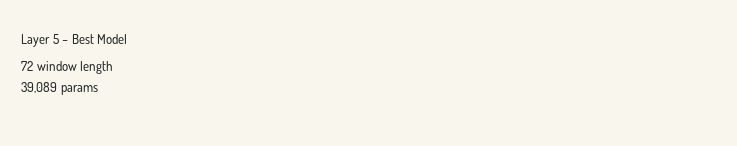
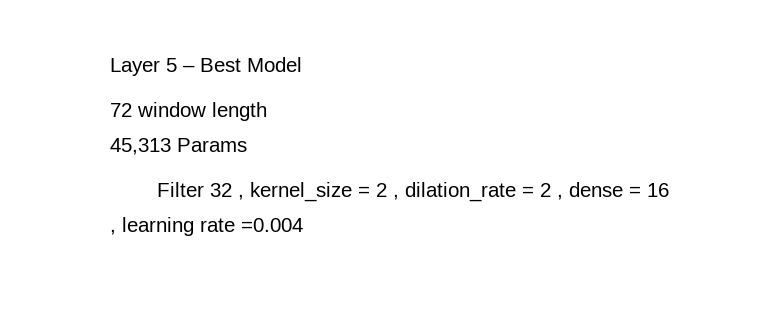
[21,82,98,95] 39,089 params -> [110,138,247,155] [156,182,669,202] [110,217,303,236] 45,313 Params // Filter 32 , kernel_size = 2 , dilation_rate = 2 , dense = 16 , learning rate =0.004

